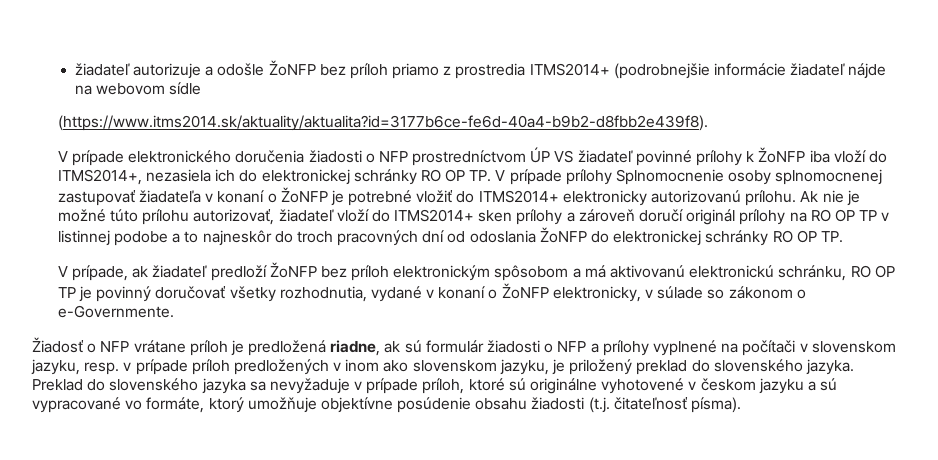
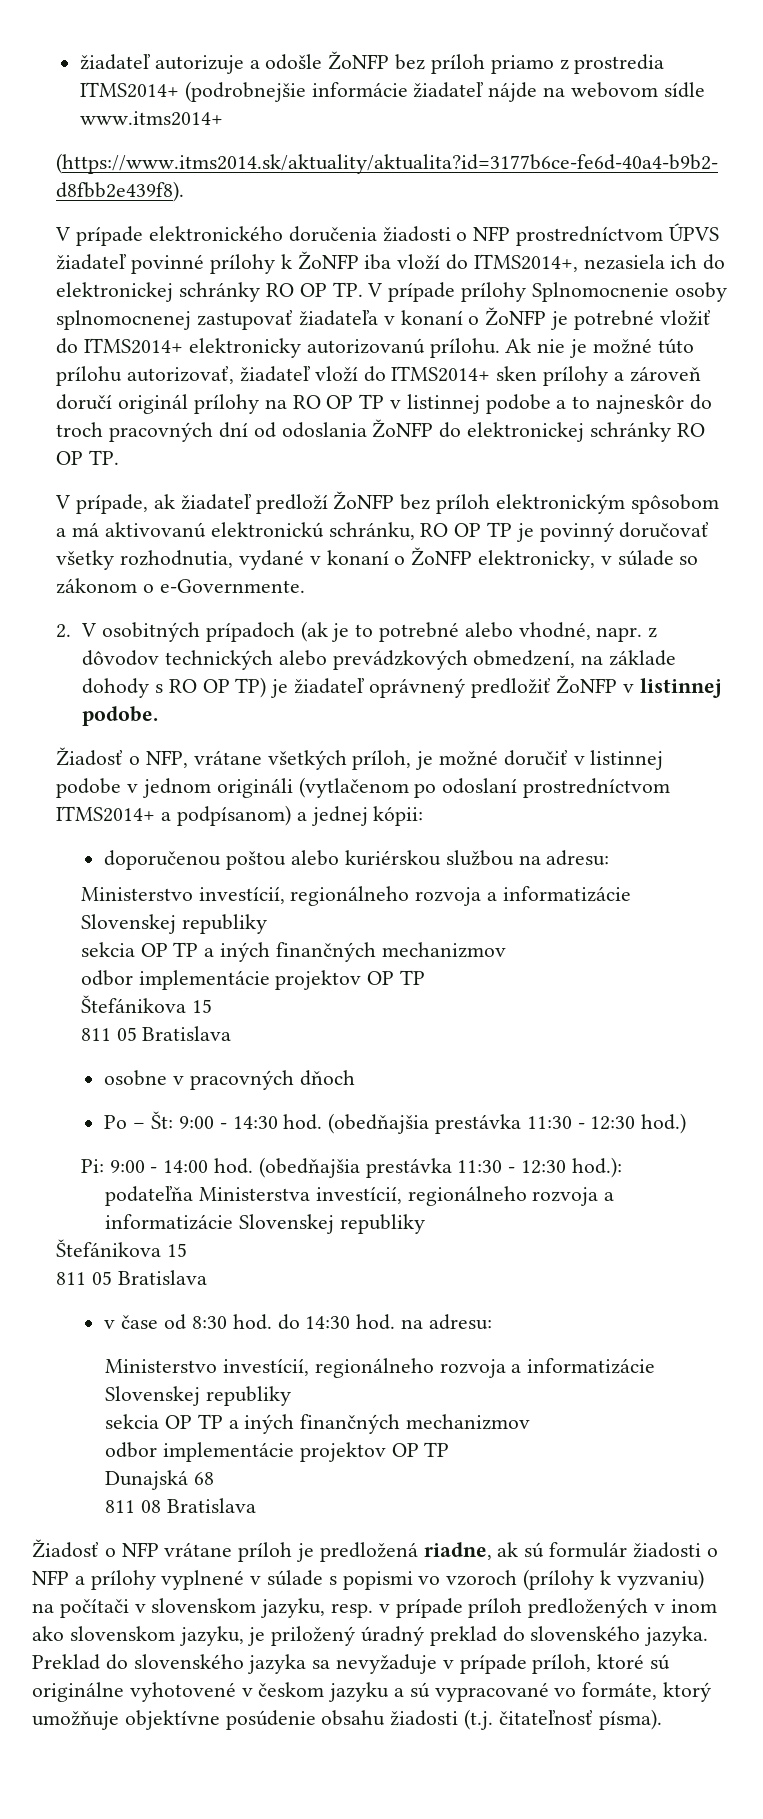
(202, 88) none -> [80,111,224,126] www.itms2014+
[530,147,574,163] ÚP VS -> [668,223,719,241] ÚPVS
(174, 311) none -> [56,621,658,642] [82,650,677,670] [82,675,723,698] [82,706,159,726] [56,747,664,770] [56,777,671,798] [56,805,424,826] [104,850,610,870] [80,886,631,906] [80,914,267,934] [80,942,506,962] [80,970,426,990] [80,995,212,1013] [80,1026,232,1041] [104,1070,355,1090] [104,1111,687,1134] [80,1157,622,1178] [105,1186,615,1206] [105,1214,425,1234] [56,1239,188,1257] [56,1270,208,1285] [104,1314,492,1330] [105,1358,656,1378] [105,1386,292,1406] [105,1414,531,1434] [105,1442,450,1462] [105,1470,215,1490] [105,1498,256,1513] // 2. V osobitných prípadoch (ak je to potrebné alebo vhodné, napr. z dôvodov technických alebo prevádzkových obmedzení, na základe dohody s RO OP TP) je žiadateľ oprávnený predložiť ŽoNFP v listinnej podobe. // Žiadosť o NFP, vrátane všetkých príloh, je možné doručiť v listinnej podobe v jednom origináli (vytlačenom po odoslaní prostredníctvom ITMS2014+ a podpísanom) a jednej kópii: // doporučenou poštou alebo kuriérskou službou na adresu: // Ministerstvo investícií, regionálneho rozvoja a informatizácie Slovenskej republiky // sekcia OP TP a iných finančných mechanizmov // odbor implementácie projektov OP TP // Štefánikova 15 // 811 05 Bratislava // osobne v pracovných dňoch // Po – Št: 9:00 - 14:30 hod. (obedňajšia prestávka 11:30 - 12:30 hod.) // Pi: 9:00 - 14:00 hod. (obedňajšia prestávka 11:30 - 12:30 hod.): // podateľňa Ministerstva investícií, regionálneho rozvoja a informatizácie Slovenskej republiky // Štefánikova 15 // 811 05 Bratislava // v čase od 8:30 hod. do 14:30 hod. na adresu: // Ministerstvo investícií, regionálneho rozvoja a informatizácie Slovenskej republiky // sekcia OP TP a iných finančných mechanizmov // odbor implementácie projektov OP TP // Dunajská 68 // 811 08 Bratislava
(717, 348) none -> [250,1569,704,1590] v súlade s popismi vo vzoroch (prílohy k vyzvaniu)
(633, 367) none -> [361,1626,425,1646] úradný

